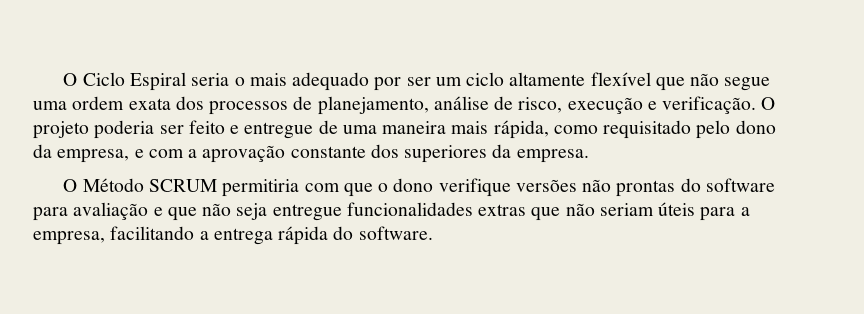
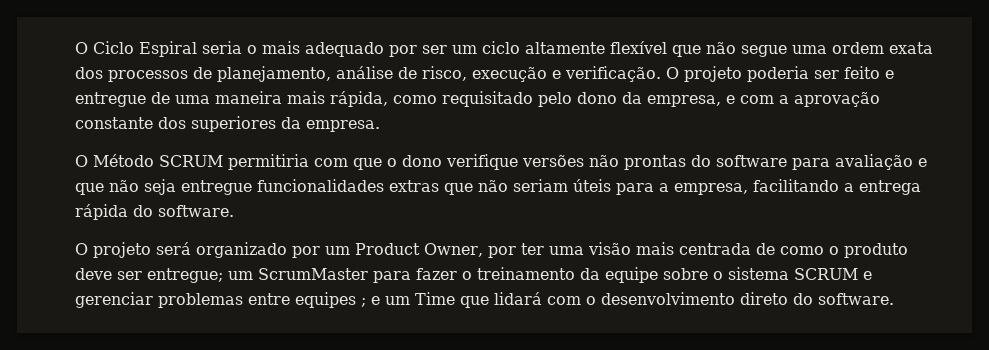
(433, 233) none -> [75,242,908,258] [75,267,872,283] [75,292,894,308] // O projeto será organizado por um Product Owner, por ter uma visão mais centrada de como o produto deve ser entregue; um ScrumMaster para fazer o treinamento da equipe sobre o sistema SCRUM e gerenciar problemas entre equipes ; e um Time que lidará com o desenvolvimento direto do software.

